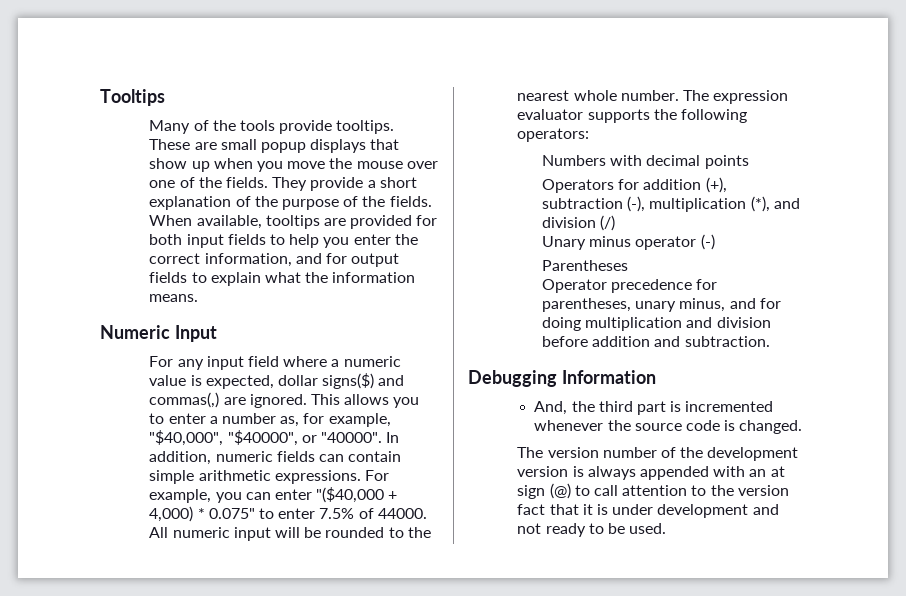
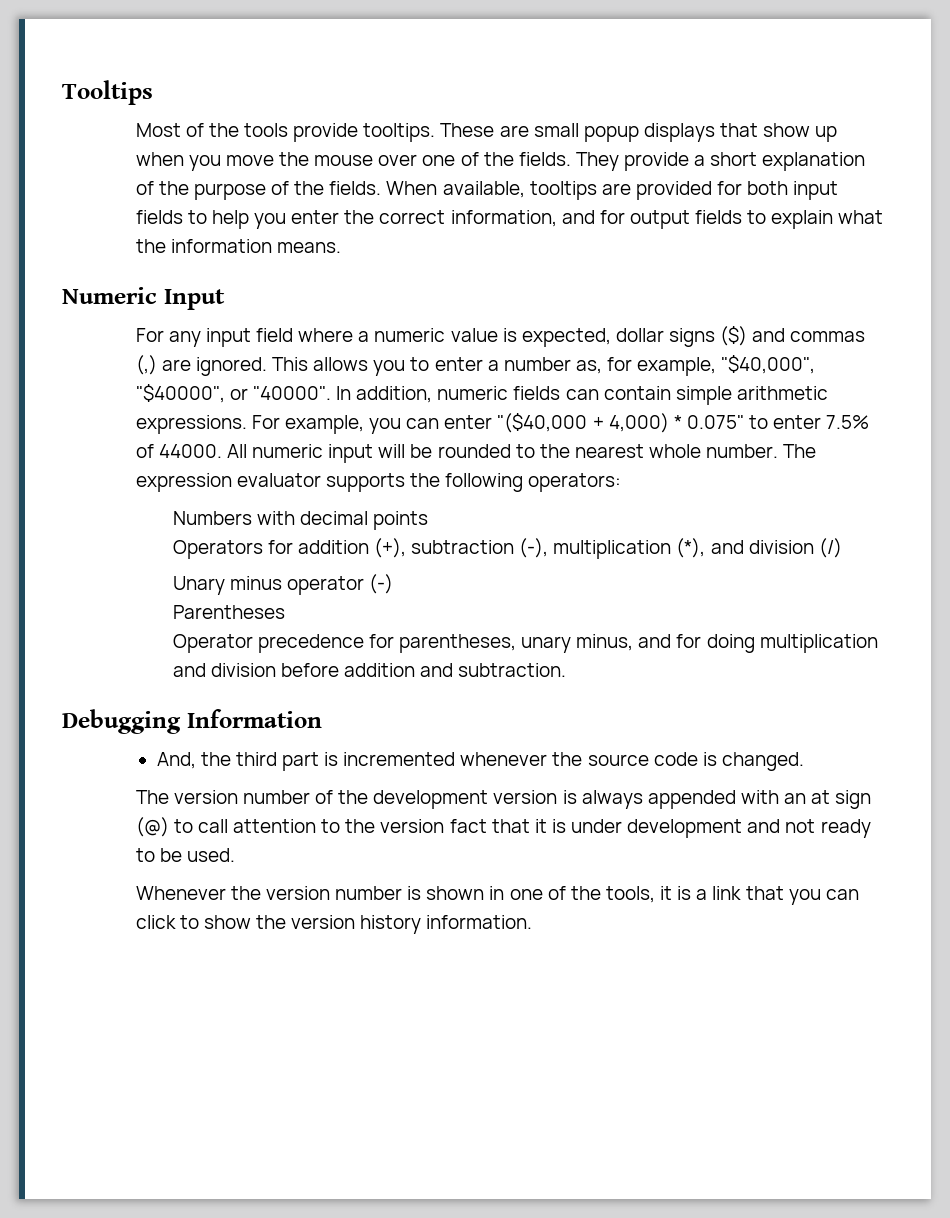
[149,120,191,134] Many -> [135,123,181,137] Most
[322,373,405,389] [149,392,220,408] signs($) and commas(,) -> [669,326,866,347] [135,355,157,375] signs ($) and commas (,)
(667, 528) none -> [135,886,859,905] [135,915,533,934] // Whenever the version number is shown in one of the tools, it is a link that you can click to show the version history information.

